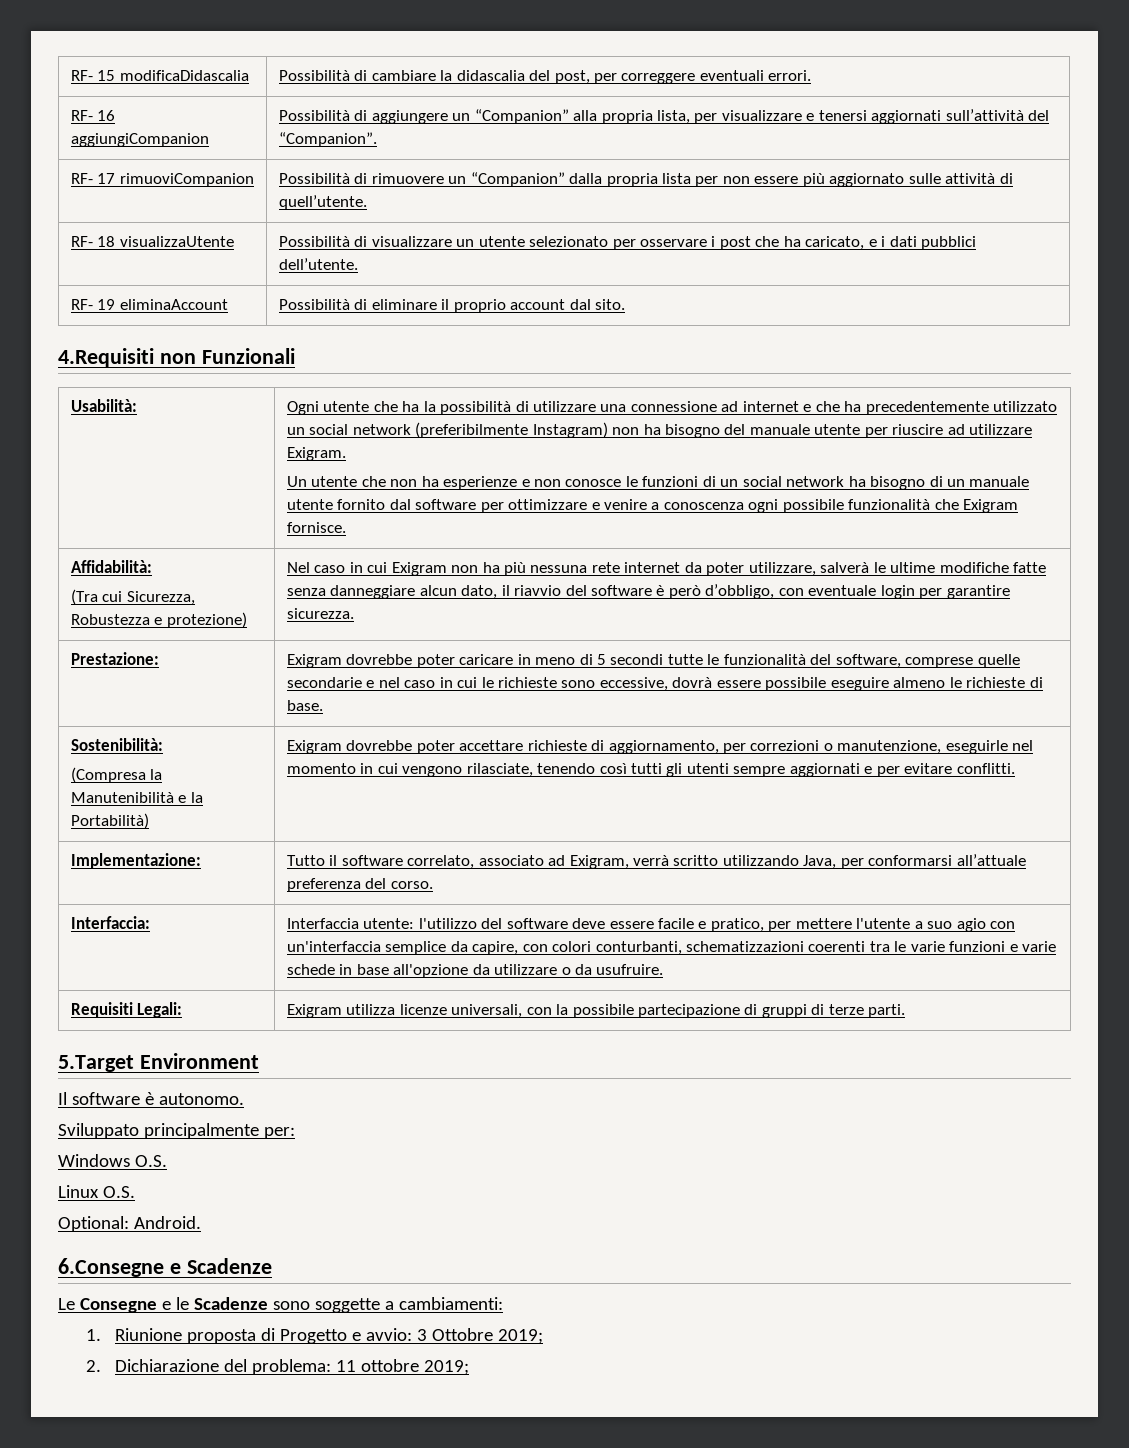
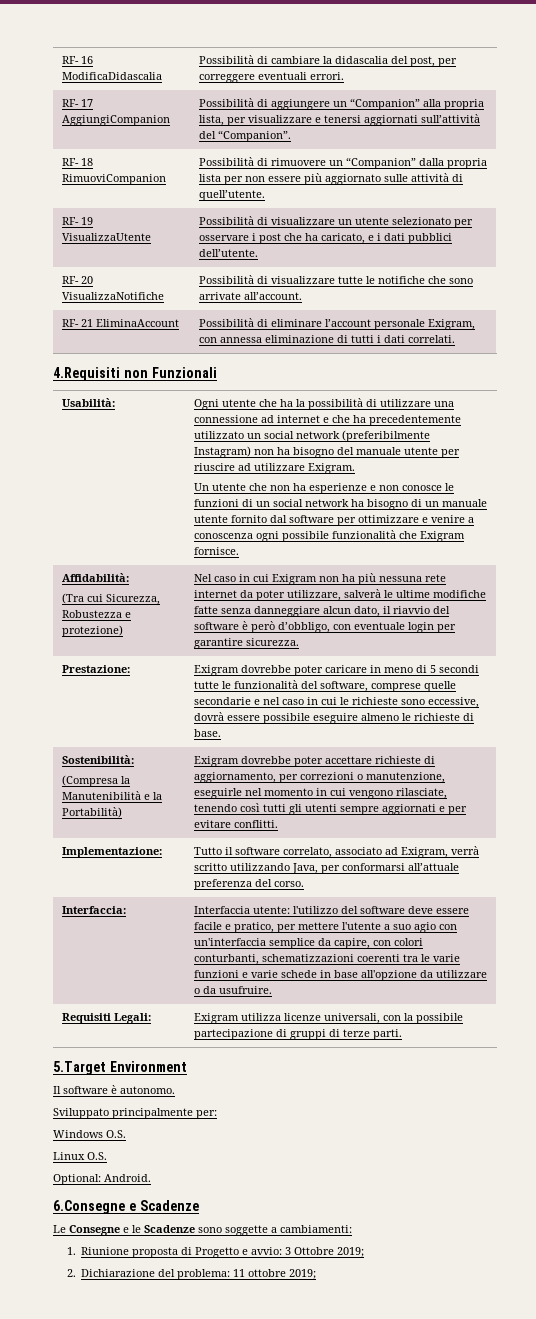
[70,70,249,81] RF- 15 modificaDidascalia -> [61,56,93,64] [61,72,162,80] RF- 16 ModificaDidascalia
[97,110,116,121] [70,133,209,147] 16 aggiungiCompanion -> [80,99,93,107] [61,115,170,126] 17 AggiungiCompanion
[97,173,254,187] 17 rimuoviCompanion -> [80,158,93,166] [61,174,166,185] 18 RimuoviCompanion
[97,236,234,247] 18 visualizzaUtente -> [80,217,93,225] [61,233,151,241] 19 VisualizzaUtente
[97,299,228,310] [278,299,626,313] 19 eliminaAccount | Possibilità di eliminare il proprio account dal sito. -> [80,276,93,284] [61,292,164,300] [198,275,473,284] [198,292,302,300] [61,319,179,327] [198,318,475,330] [198,335,455,343] 20 VisualizzaNotifiche | Possibilità di visualizzare tutte le notifiche che sono arrivate all’account. // RF- 21 EliminaAccount | Possibilità di eliminare l’account personale Exigram, con annessa eliminazione di tutti i dati correlati.

